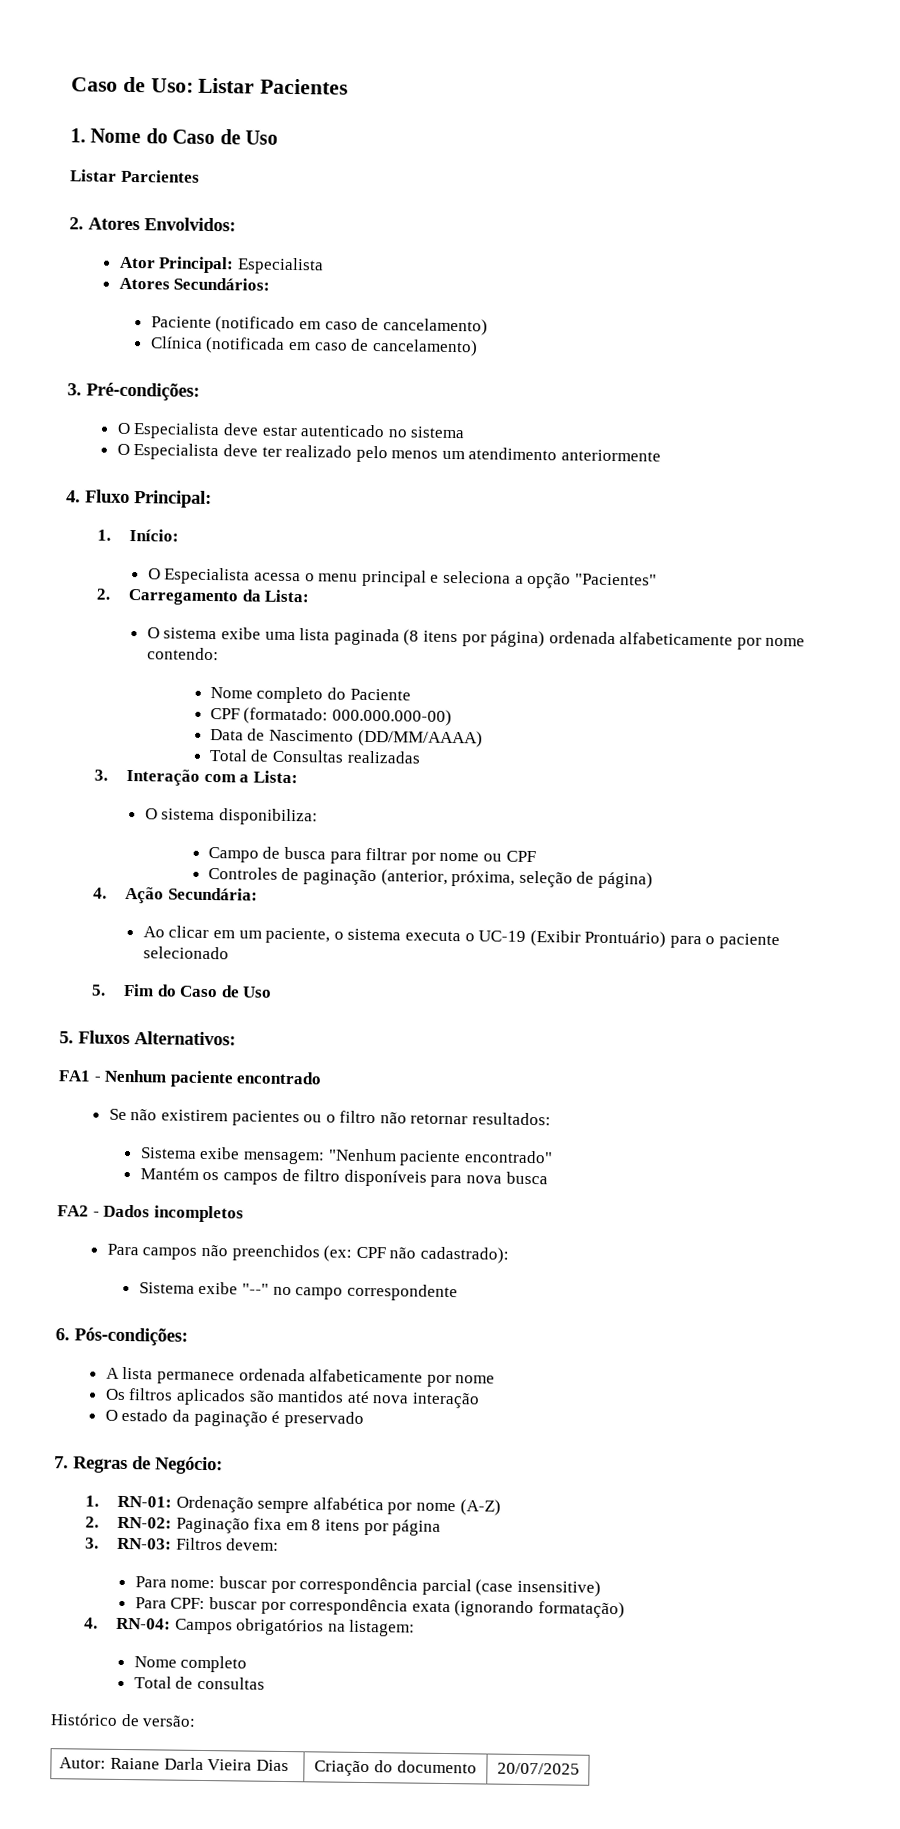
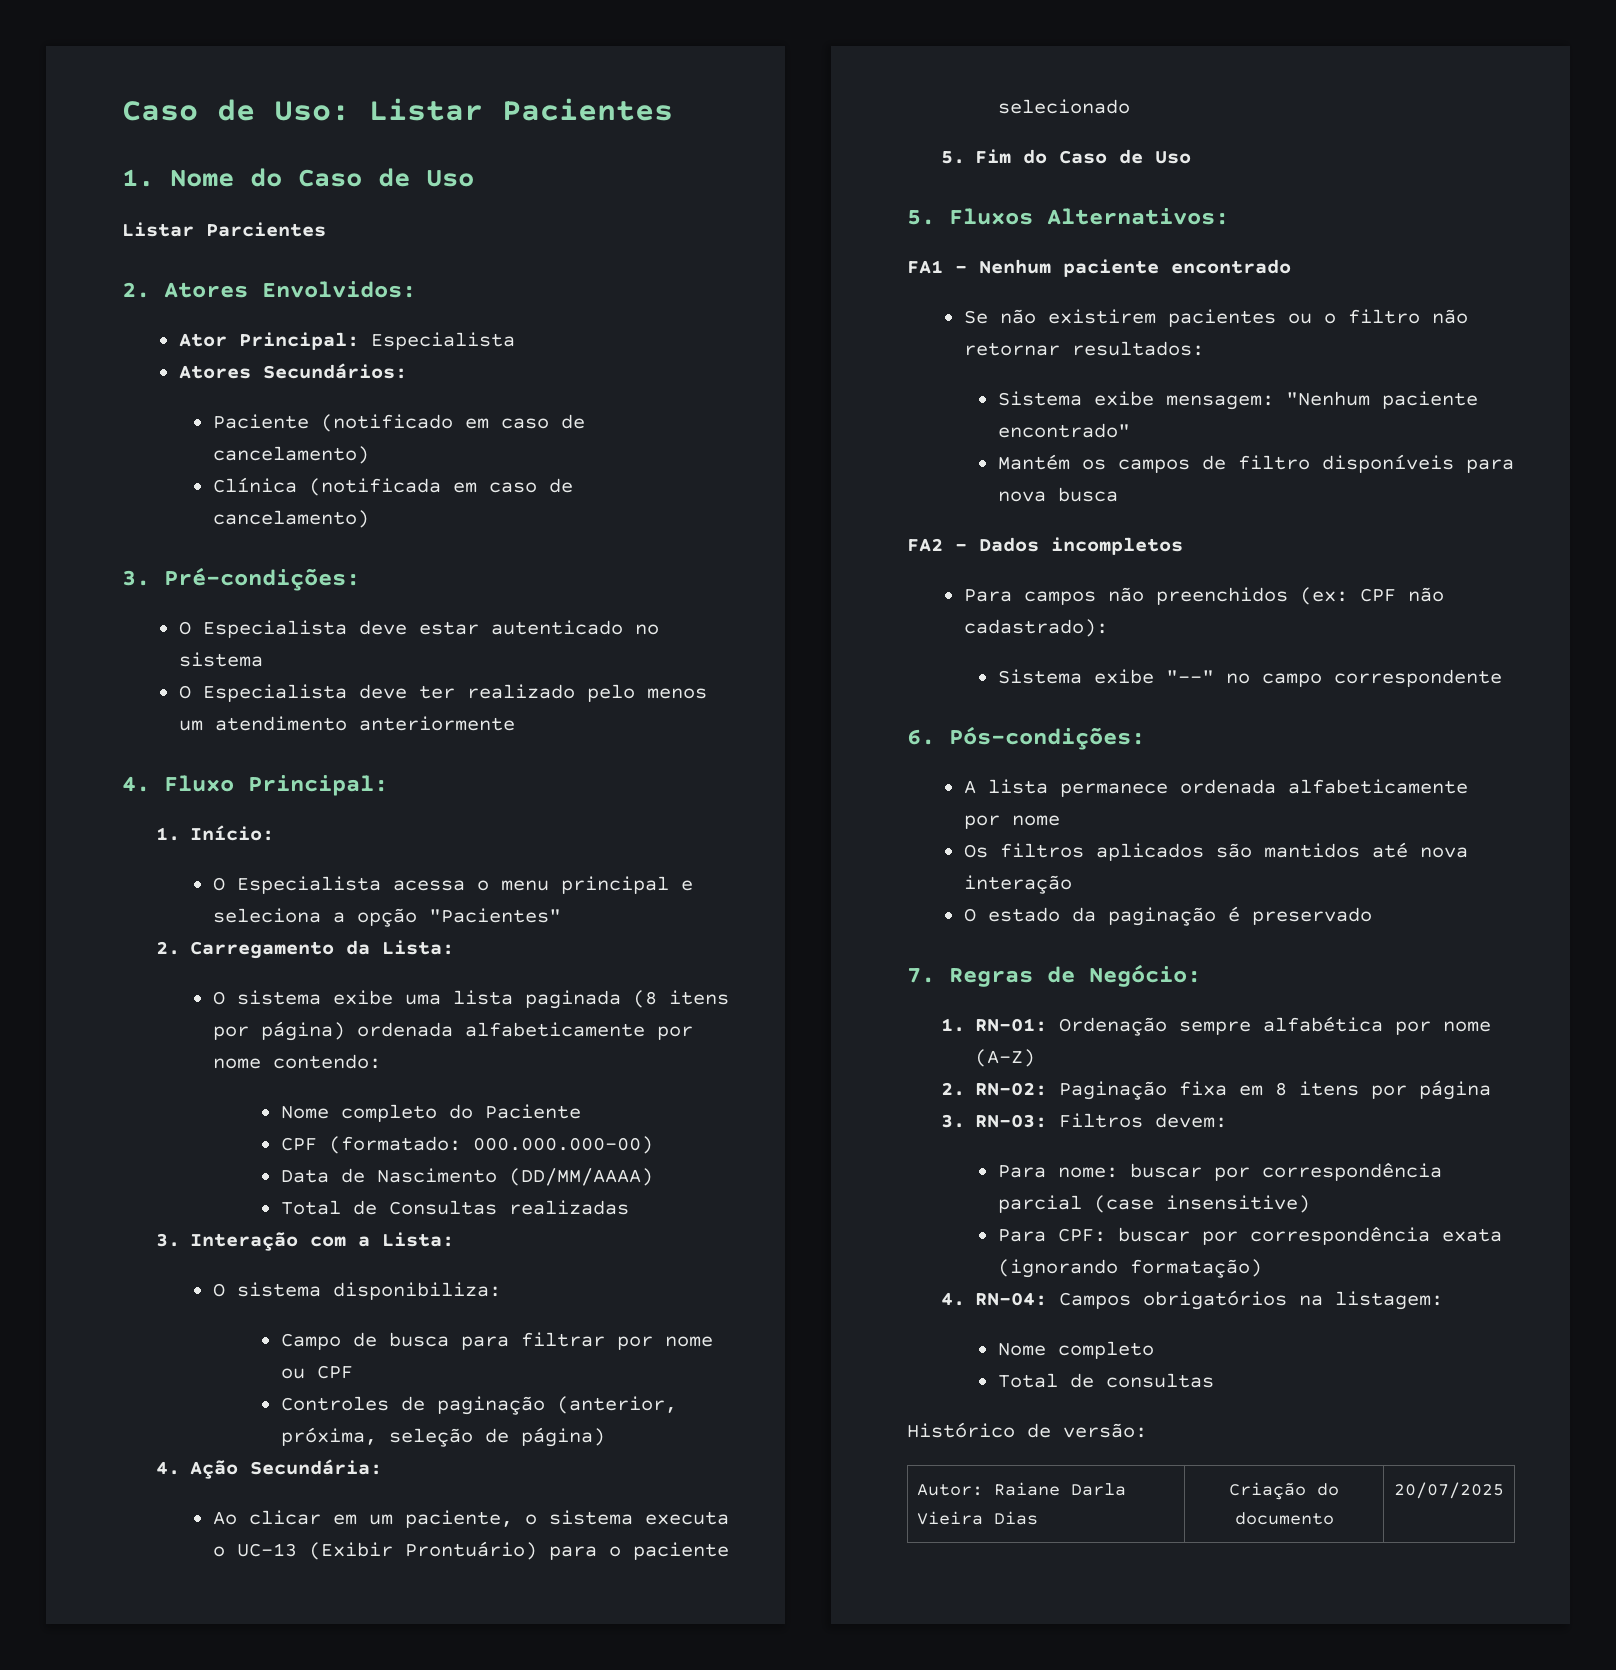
[478,930,527,942] UC-19 -> [236,1543,297,1557] UC-13

